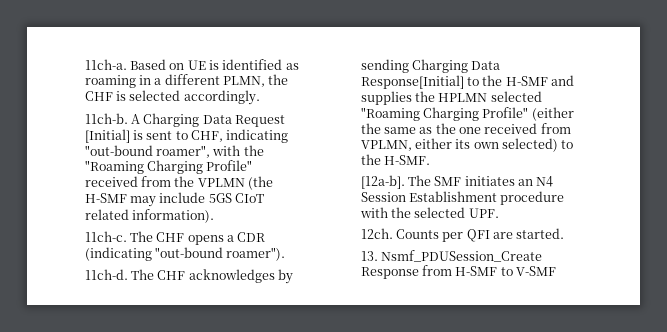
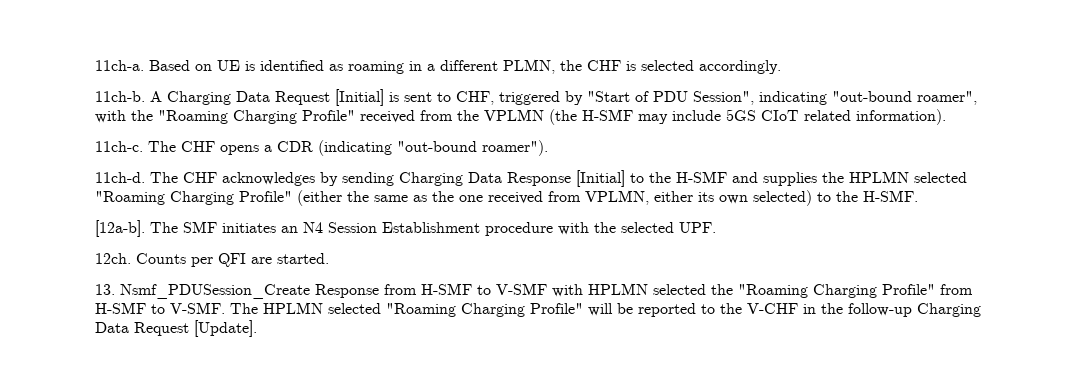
(224, 136) none -> [498,91,754,105] triggered by "Start of PDU Session",
[360,75,464,89] Response[Initial] -> [506,170,625,187] Response [Initial]
(557, 271) none -> [551,283,973,298] [94,302,981,317] [94,320,257,337] with HPLMN selected the "Roaming Charging Profile" from H-SMF to V-SMF. The HPLMN selected "Roaming Charging Profile" will be reported to the V-CHF in the follow-up Charging Data Request [Update].

